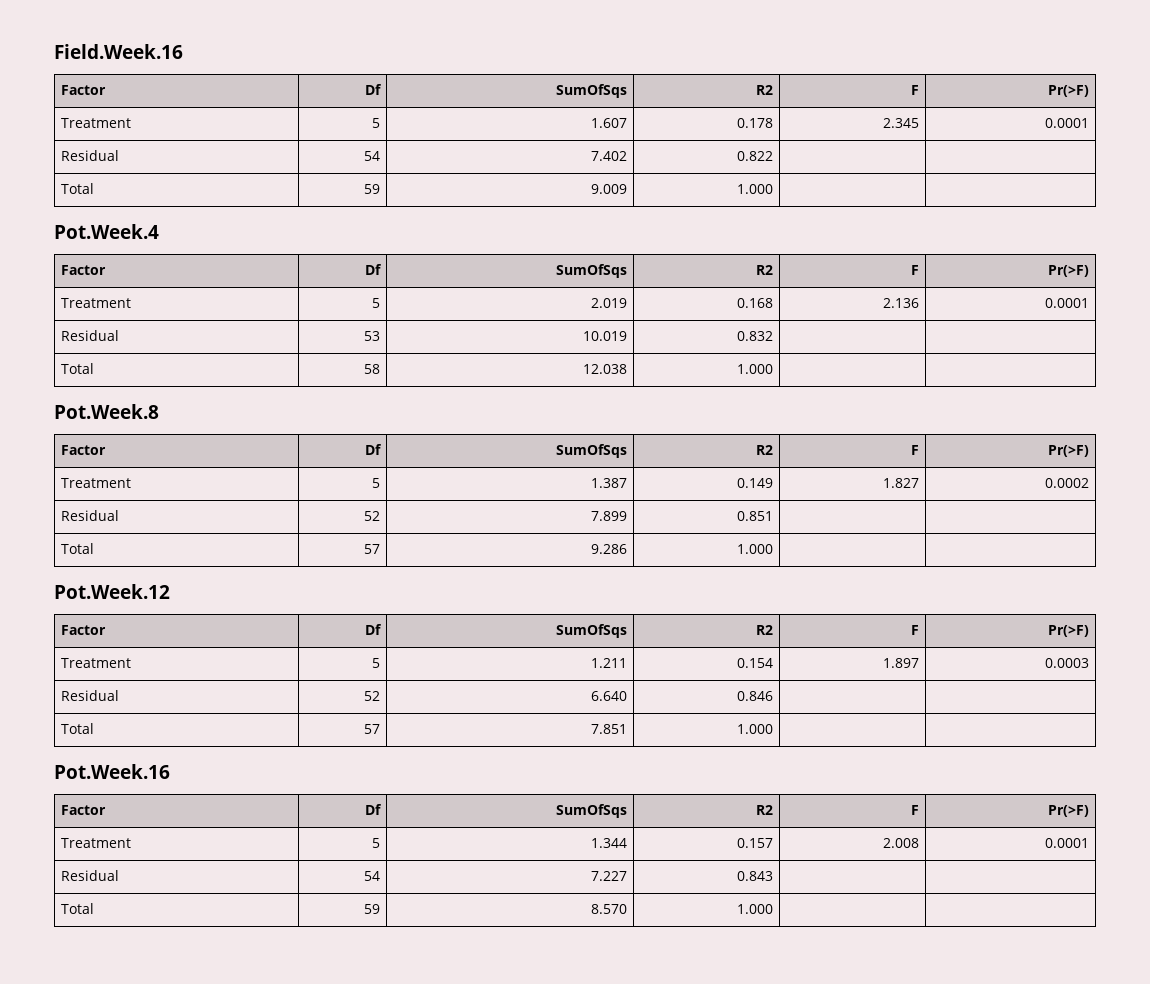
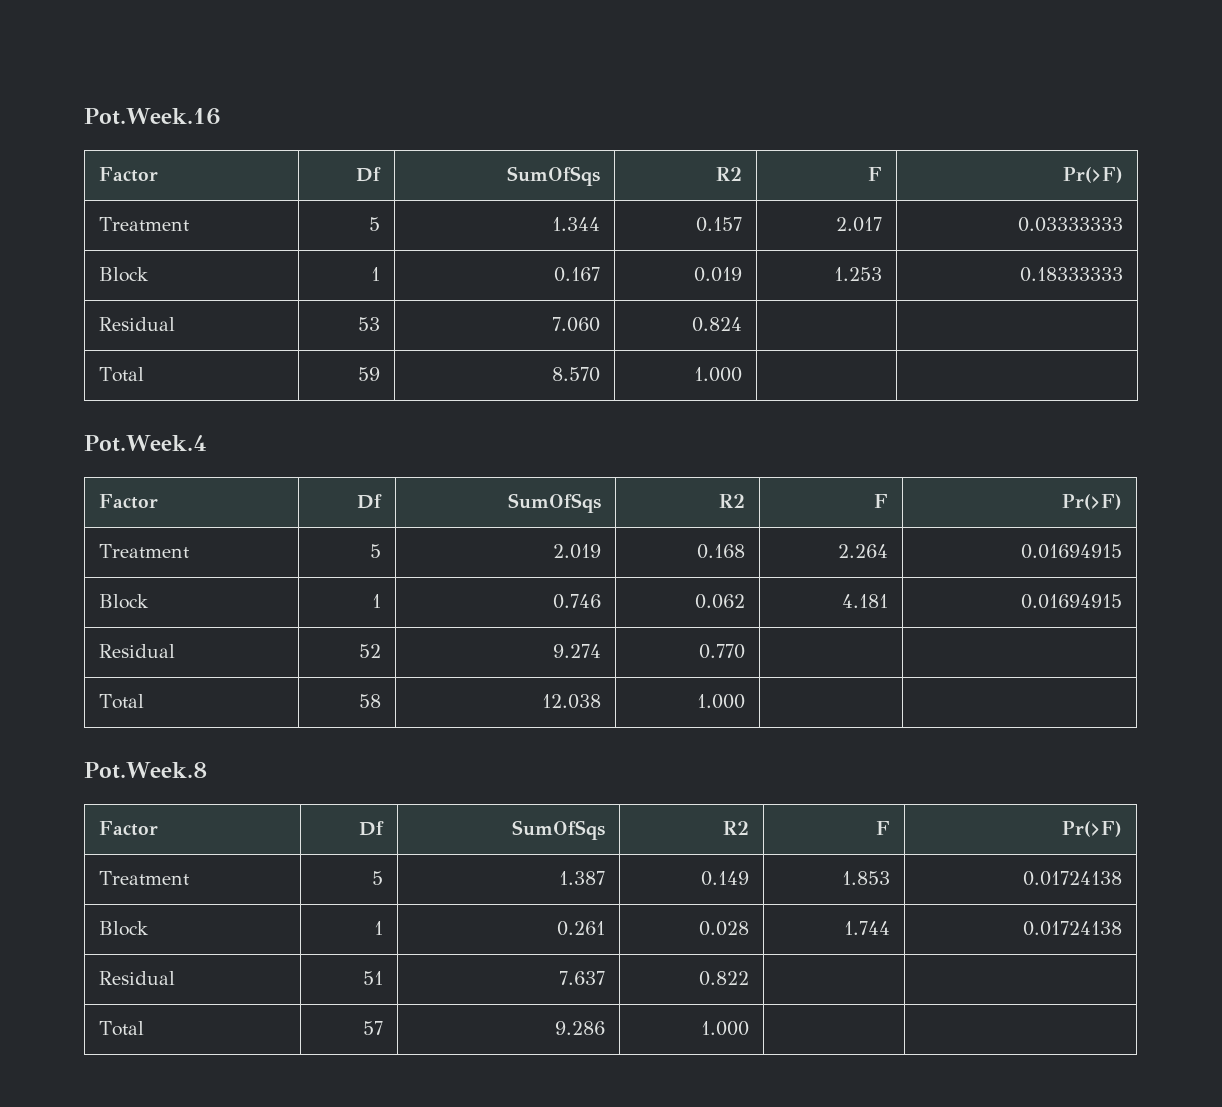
[54,44,183,59] [60,85,106,95] [365,84,383,95] [556,84,628,98] [756,85,774,95] [911,85,920,95] [1048,85,1090,97] [60,118,131,128] [372,118,381,128] [591,118,628,128] [737,118,774,128] [883,118,920,128] [1045,118,1090,128] [60,150,119,161] [364,151,381,161] [591,151,628,161] [737,151,774,161] [60,183,94,194] [364,184,381,194] [591,184,628,194] Field.Week.16 // Factor | Df | SumOfSqs | R2 | F | Pr(>F) // Treatment | 5 | 1.607 | 0.178 | 2.345 | 0.0001 // Residual | 54 | 7.402 | 0.822 | | // Total | 59 | 9.009 -> [84,108,221,125] [98,167,158,182] [356,167,382,182] [507,166,601,186] [716,167,743,181] [868,167,883,181] [1063,167,1124,183] [98,217,189,231] [369,217,381,231] [552,217,601,231] [696,217,743,232] [836,217,883,232] [1018,217,1124,232] [98,267,149,282] [371,267,381,281] [554,267,601,282] [694,267,743,282] [834,267,883,281] [1020,267,1124,282] [98,317,175,331] [358,317,381,331] [552,317,601,332] [692,317,743,332] [98,367,144,382] [358,367,381,381] [552,367,601,382] Pot.Week.16 // Factor | Df | SumOfSqs | R2 | F | Pr(>F) // Treatment | 5 | 1.344 | 0.157 | 2.017 | 0.03333333 // Block | 1 | 0.167 | 0.019 | 1.253 | 0.18333333 // Residual | 53 | 7.060 | 0.824 | | // Total | 59 | 8.570
[883,298,920,308] [1045,298,1090,308] [60,330,119,341] [364,331,381,341] [583,331,628,341] [737,331,774,341] 2.136 | 0.0001 // Residual | 53 | 10.019 | 0.832 -> [838,544,889,558] [1021,544,1123,559] [98,594,149,609] [372,594,382,608] [553,594,602,609] [695,594,746,609] [842,594,889,608] [1021,594,1123,609] [98,644,175,658] [359,644,382,658] [553,644,602,658] [699,644,746,659] 2.264 | 0.01694915 // Block | 1 | 0.746 | 0.062 | 4.181 | 0.01694915 // Residual | 52 | 9.274 | 0.770
[883,478,920,488] [1045,478,1090,488] [60,510,119,521] [364,511,381,521] [591,511,628,521] [737,511,774,521] [60,543,94,554] [364,544,381,554] [591,544,628,554] [737,544,774,554] [54,584,170,599] [60,625,106,635] [365,624,383,635] [556,624,628,638] [756,625,774,635] [911,625,920,635] [1048,625,1090,637] [60,658,131,668] [372,658,381,668] [591,658,628,668] [737,658,774,668] [883,658,920,668] [1045,658,1090,668] [60,690,119,701] [364,691,381,701] [591,691,628,701] [737,691,774,701] [60,723,94,734] [364,724,381,734] [591,724,628,734] [737,724,774,734] [54,764,170,779] [60,805,106,815] [365,804,383,815] [556,804,628,818] [756,805,774,815] [911,805,920,815] [1048,805,1090,817] [60,838,131,848] [372,838,381,848] [591,838,628,848] [737,838,774,848] [883,838,920,848] [1045,838,1090,848] [60,870,119,881] [364,871,381,881] [591,871,628,881] [737,871,774,881] [60,903,94,914] [364,904,381,914] [591,904,628,914] 1.827 | 0.0002 // Residual | 52 | 7.899 | 0.851 | | // Total | 57 | 9.286 | 1.000 | | // Pot.Week.12 // Factor | Df | SumOfSqs | R2 | F | Pr(>F) // Treatment | 5 | 1.211 | 0.154 | 1.897 | 0.0003 // Residual | 52 | 6.640 | 0.846 | | // Total | 57 | 7.851 | 1.000 | | // Pot.Week.16 // Factor | Df | SumOfSqs | R2 | F | Pr(>F) // Treatment | 5 | 1.344 | 0.157 | 2.008 | 0.0001 // Residual | 54 | 7.227 | 0.843 | | // Total | 59 | 8.570 -> [842,871,891,885] [1023,871,1123,886] [98,921,149,936] [374,921,384,935] [557,921,606,936] [699,921,750,936] [844,921,891,935] [1023,921,1123,936] [98,971,175,985] [363,971,384,985] [559,971,606,985] [699,971,750,986] [98,1021,144,1036] [363,1021,384,1035] [555,1021,606,1035] 1.853 | 0.01724138 // Block | 1 | 0.261 | 0.028 | 1.744 | 0.01724138 // Residual | 51 | 7.637 | 0.822 | | // Total | 57 | 9.286

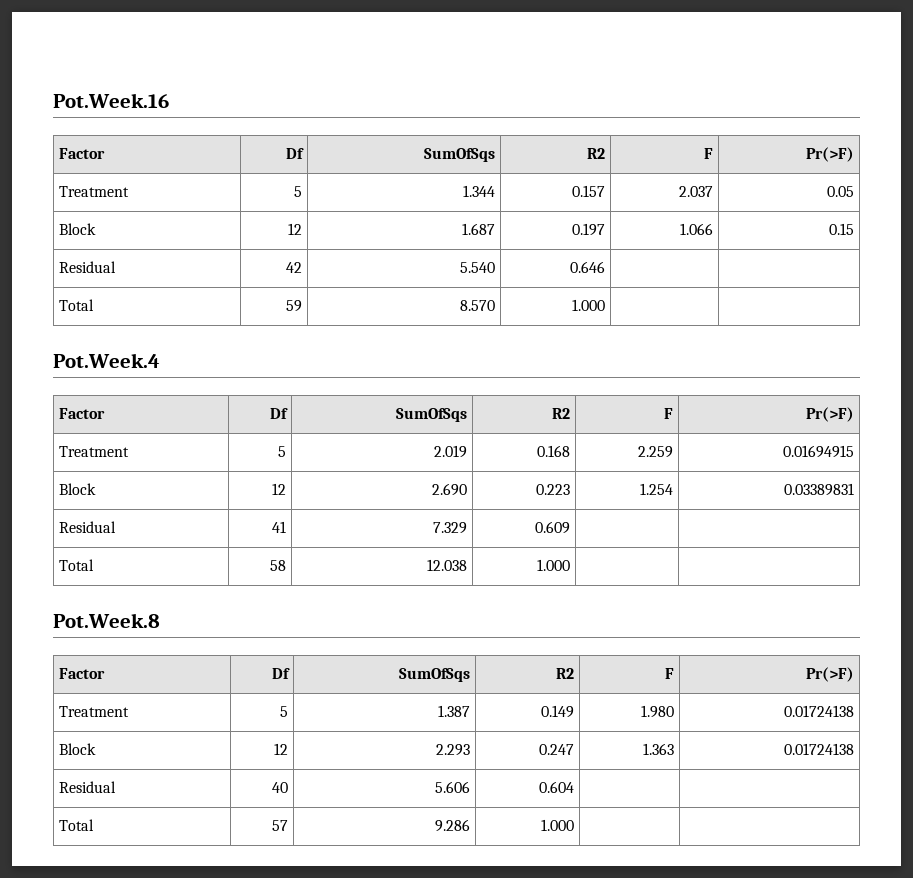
[836,217,883,232] [1018,217,1124,232] [98,267,149,282] [371,267,381,281] [554,267,601,282] [694,267,743,282] [834,267,883,281] [1020,267,1124,282] [98,317,175,331] [358,317,381,331] [552,317,601,332] [692,317,743,332] 2.017 | 0.03333333 // Block | 1 | 0.167 | 0.019 | 1.253 | 0.18333333 // Residual | 53 | 7.060 | 0.824 -> [678,186,713,197] [826,186,854,197] [59,223,97,235] [287,223,302,235] [461,223,495,235] [571,223,605,236] [679,223,713,235] [828,223,854,235] [59,261,117,273] [285,262,302,273] [459,262,495,273] [569,261,605,273] 2.037 | 0.05 // Block | 12 | 1.687 | 0.197 | 1.066 | 0.15 // Residual | 42 | 5.540 | 0.646
[838,544,889,558] 2.264 -> [637,446,673,458] 2.259
[372,594,382,608] [553,594,602,609] [695,594,746,609] [842,594,889,608] [1021,594,1123,609] [98,644,175,658] [359,644,382,658] [553,644,602,658] [699,644,746,659] 1 | 0.746 | 0.062 | 4.181 | 0.01694915 // Residual | 52 | 9.274 | 0.770 -> [271,483,286,495] [431,483,467,496] [535,484,570,495] [639,483,673,495] [783,483,854,496] [59,521,117,533] [271,521,286,533] [432,522,467,534] [534,521,570,534] 12 | 2.690 | 0.223 | 1.254 | 0.03389831 // Residual | 41 | 7.329 | 0.609
[842,871,891,885] 1.853 -> [640,705,674,718] 1.980
[374,921,384,935] [557,921,606,936] [699,921,750,936] [844,921,891,935] 1 | 0.261 | 0.028 | 1.744 -> [273,743,288,755] [435,744,470,756] [538,744,574,755] [642,743,674,755] 12 | 2.293 | 0.247 | 1.363
[363,971,384,985] [559,971,606,985] [699,971,750,986] 51 | 7.637 | 0.822 -> [271,782,288,793] [434,781,470,793] [538,781,574,793] 40 | 5.606 | 0.604

